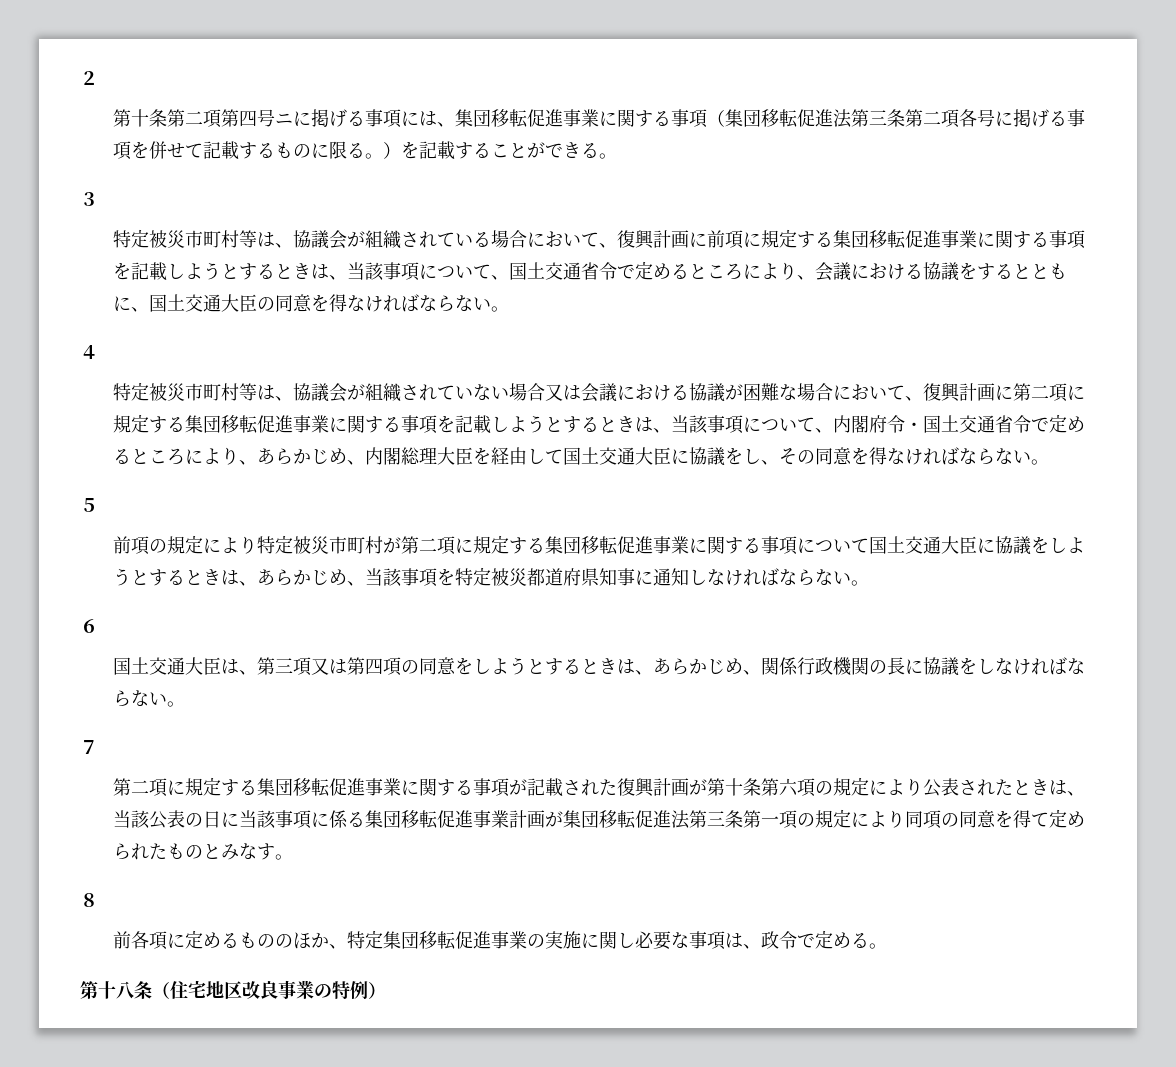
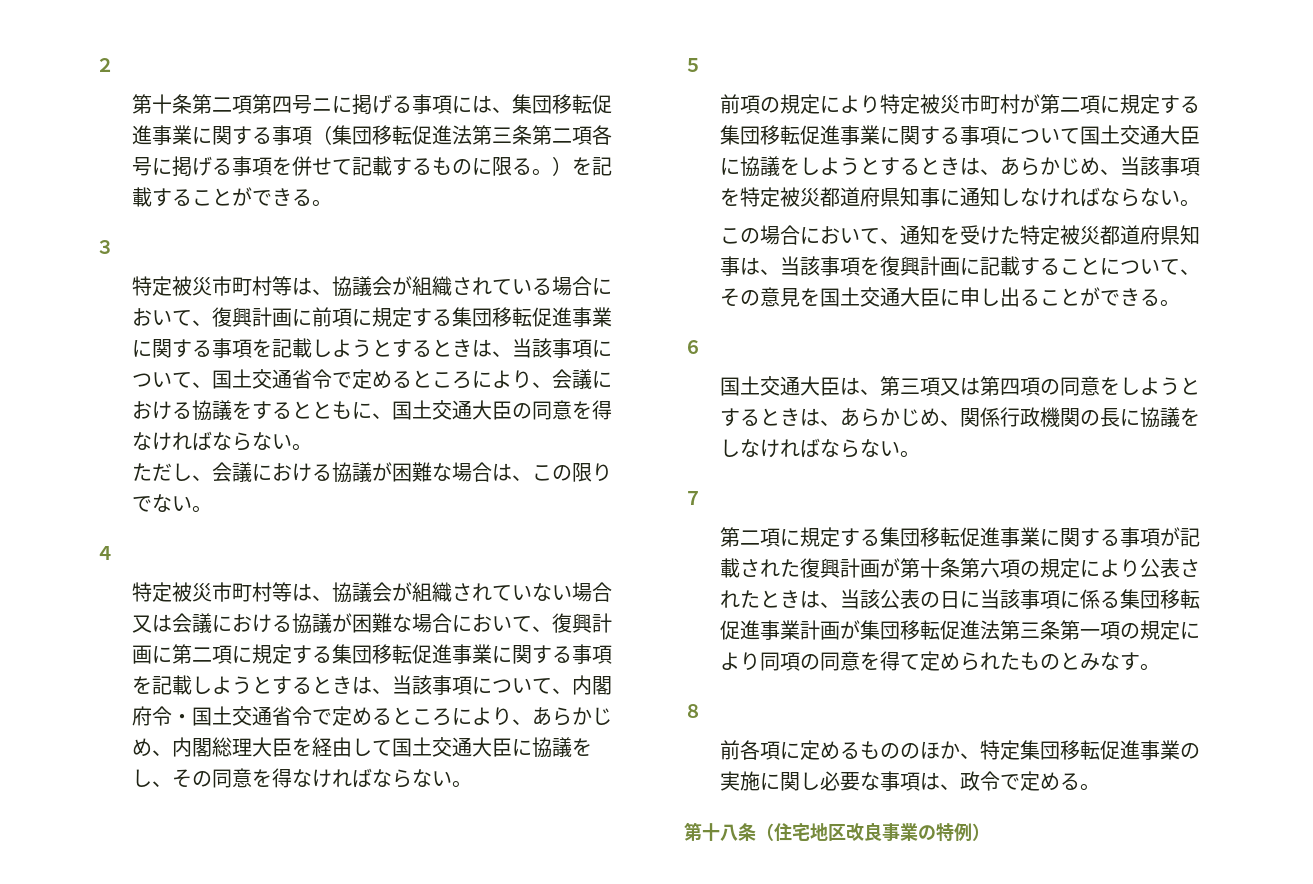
(509, 309) none -> [132,462,613,483] [132,494,213,513] // ただし、会議における協議が困難な場合は、この限りでない。
(869, 583) none -> [720,225,1201,245] [720,256,1201,276] [720,287,1181,307] // この場合において、通知を受けた特定被災都道府県知事は、当該事項を復興計画に記載することについて、その意見を国土交通大臣に申し出ることができる。

